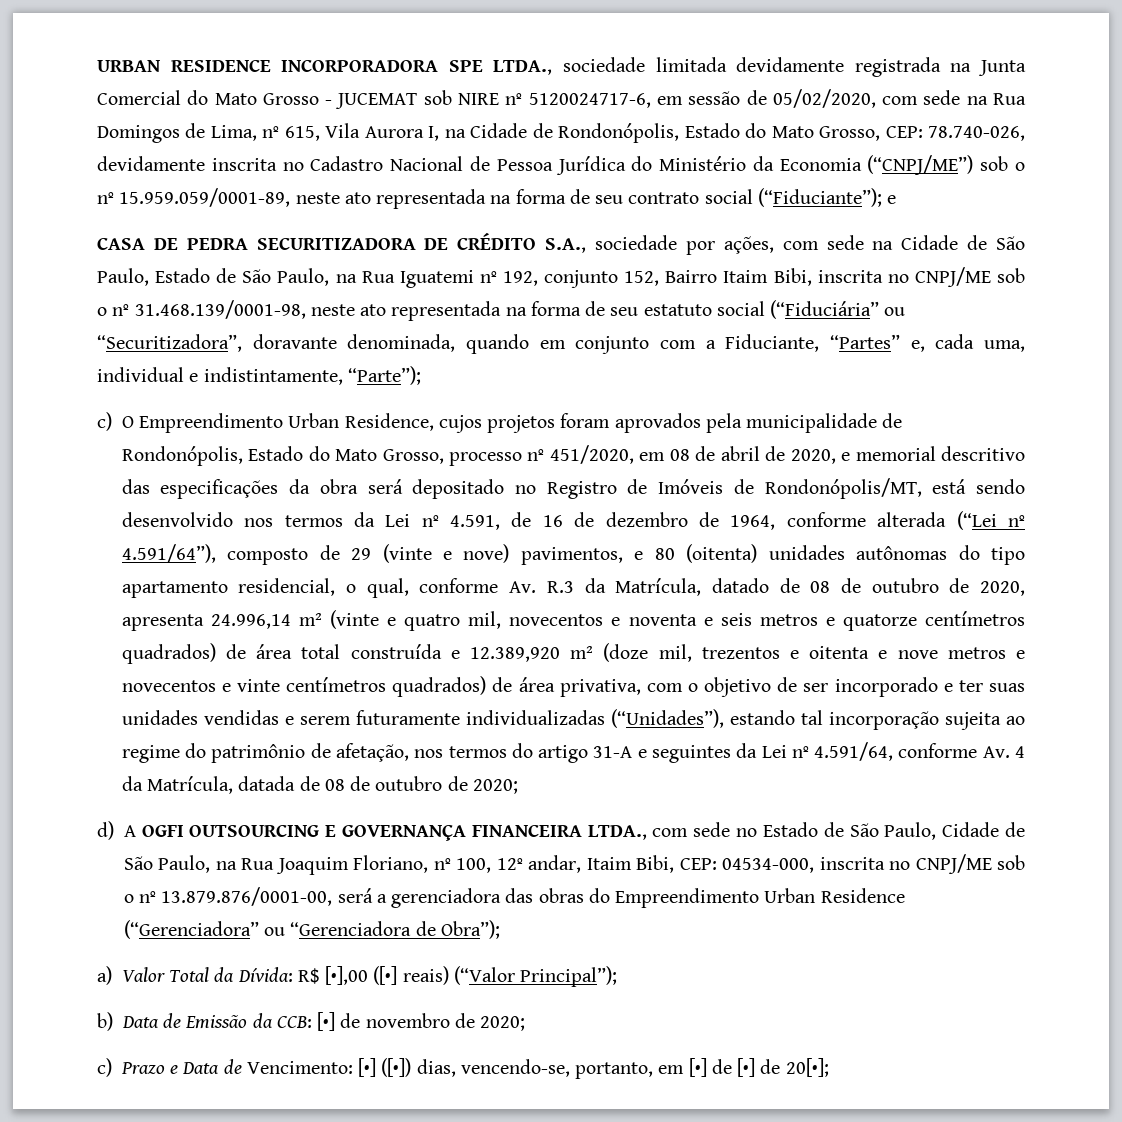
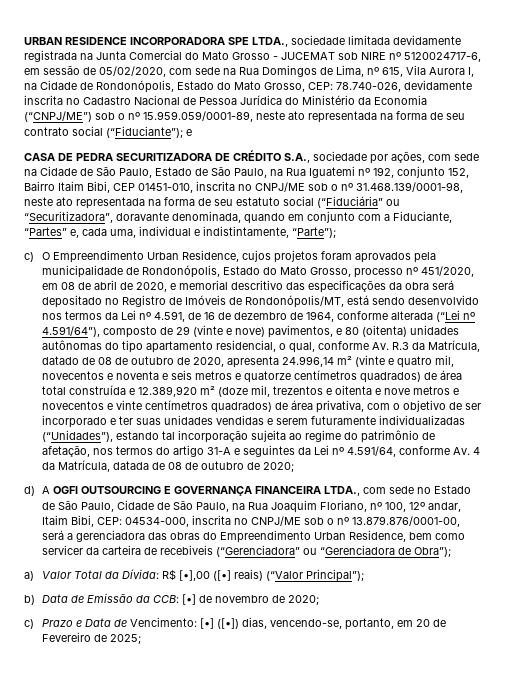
(812, 277) none -> [113,183,193,193] CEP 01451-010,
[820,888,905,903] Residence -> [348,530,465,542] [41,545,213,555] Residence, bem como servicer da carteira de recebiveis
[688,1058,829,1077] [•] de [•] de 20[•]; -> [415,619,446,627] [41,632,141,644] 20 de Fevereiro de 2025;

